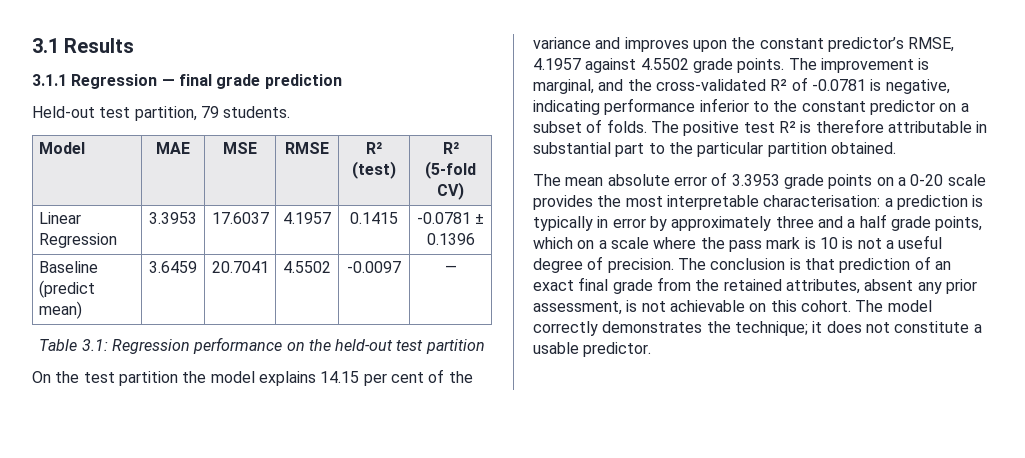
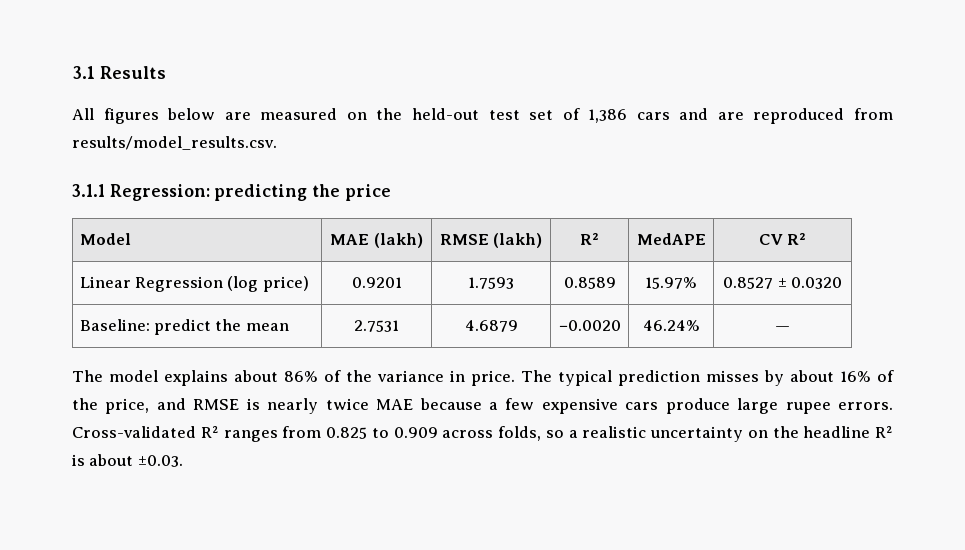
[32,74,342,89] [32,106,291,121] 3.1.1 Regression — final grade prediction // Held-out test partition, 79 students. -> [72,108,893,124] [72,136,277,150] [72,184,391,201] All figures below are measured on the held-out test set of 1,386 cars and are reproduced from results/model_results.csv. // 3.1.1 Regression: predicting the price
[223,142,257,154] [285,142,329,154] [366,142,382,154] [352,161,396,179] [442,142,459,154] [425,161,476,179] [437,182,464,200] | MSE | RMSE | R² (test) | R² (5-fold CV) -> [373,233,423,248] [439,233,543,248] [580,233,599,245] [636,233,706,245] [758,233,807,245] (lakh) | RMSE (lakh) | R² | MedAPE | CV R²
[149,212,197,224] [211,212,269,224] [283,212,331,224] [350,212,398,224] [416,212,485,224] [426,233,475,245] [38,261,98,273] [38,280,95,298] [38,301,82,319] [149,261,197,273] [211,261,269,273] [283,261,331,273] [347,261,401,273] [444,265,457,273] [39,337,485,354] [32,369,473,386] [533,37,955,52] [533,58,930,73] [533,77,950,94] [533,98,969,115] [533,119,988,136] [533,142,896,157] [533,172,986,189] [533,195,984,210] [533,214,983,231] [533,235,943,252] [533,256,951,273] [533,277,977,294] [533,300,932,315] [533,321,982,336] [533,342,652,357] | 3.3953 | 17.6037 | 4.1957 | 0.1415 | -0.0781 ± 0.1396 // Baseline (predict mean) | 3.6459 | 20.7041 | 4.5502 | -0.0097 | — // Table 3.1: Regression performance on the held-out test partition // On the test partition the model explains 14.15 per cent of the variance and improves upon the constant predictor’s RMSE, 4.1957 against 4.5502 grade points. The improvement is marginal, and the cross-validated R² of -0.0781 is negative, indicating performance inferior to the constant predictor on a subset of folds. The positive test R² is therefore attributable in substantial part to the particular partition obtained. // The mean absolute error of 3.3953 grade points on a 0-20 scale provides the most interpretable characterisation: a prediction is typically in error by approximately three and a half grade points, which on a scale where the pass mark is 10 is not a useful degree of precision. The conclusion is that prediction of an exact final grade from the retained attributes, absent any prior assessment, is not achievable on this cohort. The model correctly demonstrates the technique; it does not constitute a usable predictor. -> [227,276,309,292] [351,277,402,288] [468,277,514,289] [563,277,616,289] [645,277,697,289] [723,277,842,289] [79,319,289,335] [354,320,399,332] [464,320,518,332] [558,320,621,331] [642,320,700,331] [775,326,790,331] [72,370,894,386] [72,398,893,414] [72,426,893,442] [72,454,183,467] (log price) | 0.9201 | 1.7593 | 0.8589 | 15.97% | 0.8527 ± 0.0320 // Baseline: predict the mean | 2.7531 | 4.6879 | −0.0020 | 46.24% | — // The model explains about 86% of the variance in price. The typical prediction misses by about 16% of the price, and RMSE is nearly twice MAE because a few expensive cars produce large rupee errors. Cross-validated R² ranges from 0.825 to 0.909 across folds, so a realistic uncertainty on the headline R² is about ±0.03.

